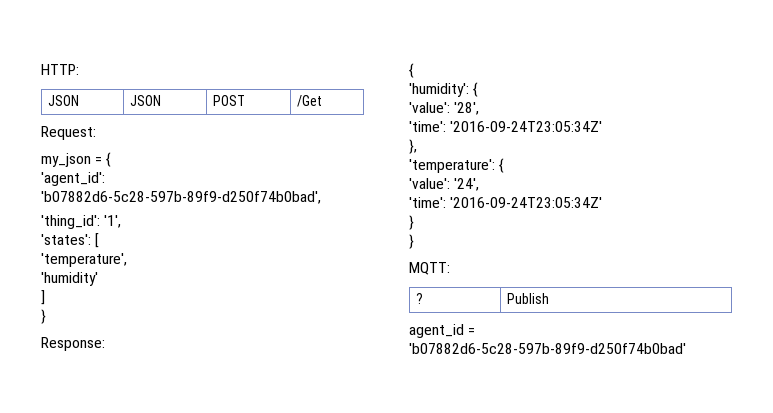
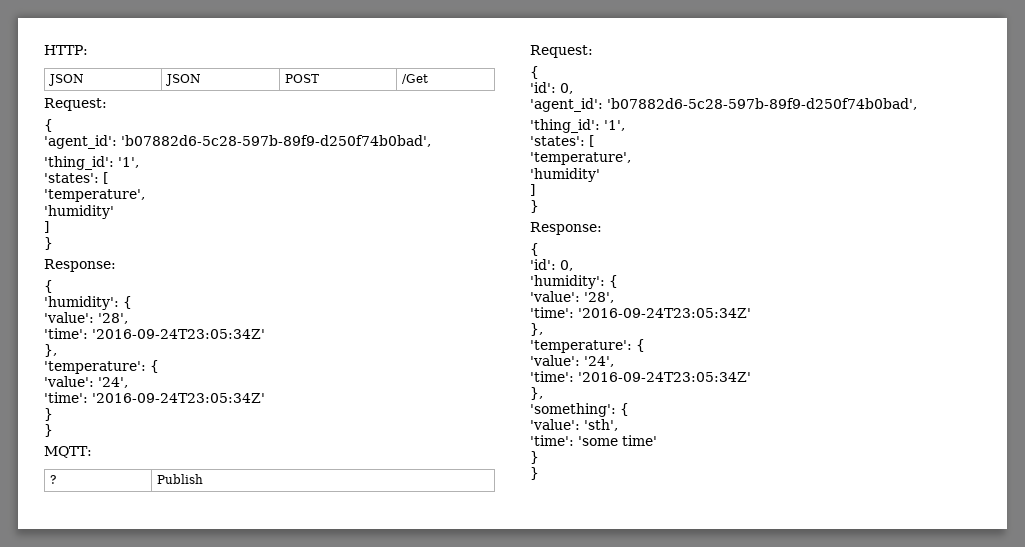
[41,153,103,167] my_json = -> (107, 104) none
[409,324,476,338] [409,343,686,354] agent_id = 'b07882d6-5c28-597b-89f9-d250f74b0bad' -> [530,45,593,58] [530,66,539,79] [530,82,573,94] [530,98,917,112] [530,119,625,133] [530,135,594,147] [530,152,631,165] [530,168,600,182] [530,184,535,196] [530,200,539,213] [530,222,602,235] [530,243,539,256] [530,259,573,271] [530,275,618,289] [530,291,614,303] [530,307,751,318] [530,323,543,336] [530,339,645,353] [530,355,614,367] [530,371,751,382] [530,387,543,400] [530,403,629,417] [530,419,618,431] [530,435,657,446] [530,451,539,464] [530,467,539,480] Request: // { // 'id': 0, // 'agent_id': 'b07882d6-5c28-597b-89f9-d250f74b0bad', // 'thing_id': '1', // 'states': [ // 'temperature', // 'humidity' // ] // } // Response: // { // 'id': 0, // 'humidity': { // 'value': '28', // 'time': '2016-09-24T23:05:34Z' // }, // 'temperature': { // 'value': '24', // 'time': '2016-09-24T23:05:34Z' // }, // 'something': { // 'value': 'sth', // 'time': 'some time' // } // }

